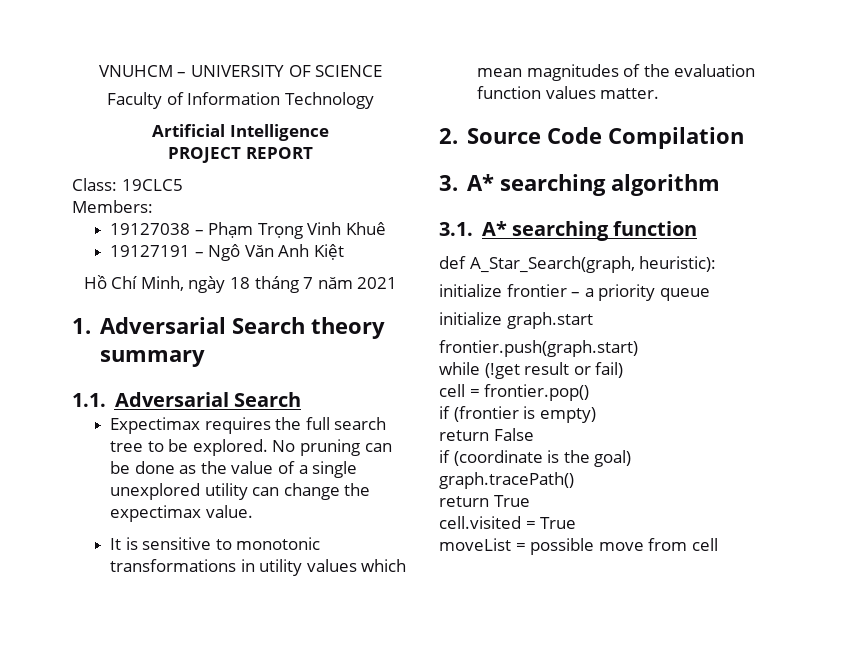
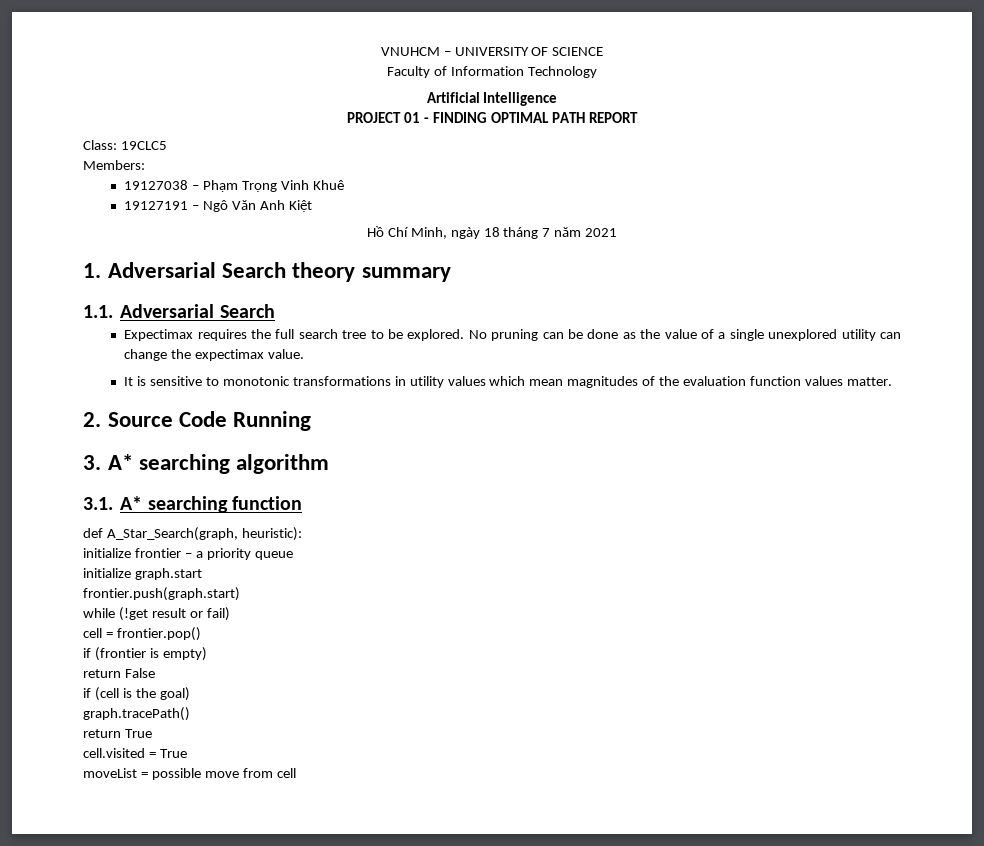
(242, 155) none -> [404,112,585,123] 01 - FINDING OPTIMAL PATH
[607,127,744,149] Compilation -> [233,411,312,431] Running
[453,450,543,466] (coordinate -> [94,687,119,701] (cell

